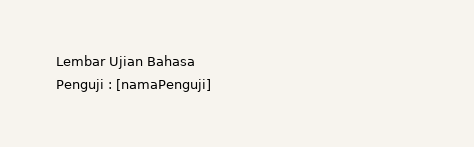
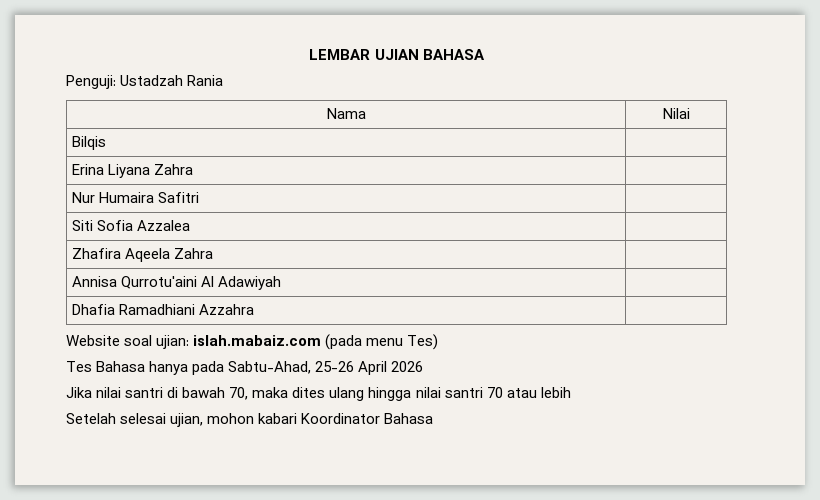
[56,55,195,69] [56,79,211,92] Lembar Ujian Bahasa // Penguji : [namaPenguji] -> [309,49,485,60] [66,75,224,89] [326,108,366,119] [662,108,690,119] [72,136,107,150] [72,164,194,178] [72,192,200,203] [72,220,191,231] [72,248,214,262] [72,276,282,290] [72,304,255,315] [66,334,439,350] [66,361,424,375] [66,387,571,401] [66,413,434,427] LEMBAR UJIAN BAHASA // Penguji: Ustadzah Rania // Nama | Nilai // Bilqis | // Erina Liyana Zahra | // Nur Humaira Safitri | // Siti Sofia Azzalea | // Zhafira Aqeela Zahra | // Annisa Qurrotu'aini Al Adawiyah | // Dhafia Ramadhiani Azzahra | // Website soal ujian: islah.mabaiz.com (pada menu Tes) // Tes Bahasa hanya pada Sabtu-Ahad, 25-26 April 2026 // Jika nilai santri di bawah 70, maka dites ulang hingga nilai santri 70 atau lebih // Setelah selesai ujian, mohon kabari Koordinator Bahasa

